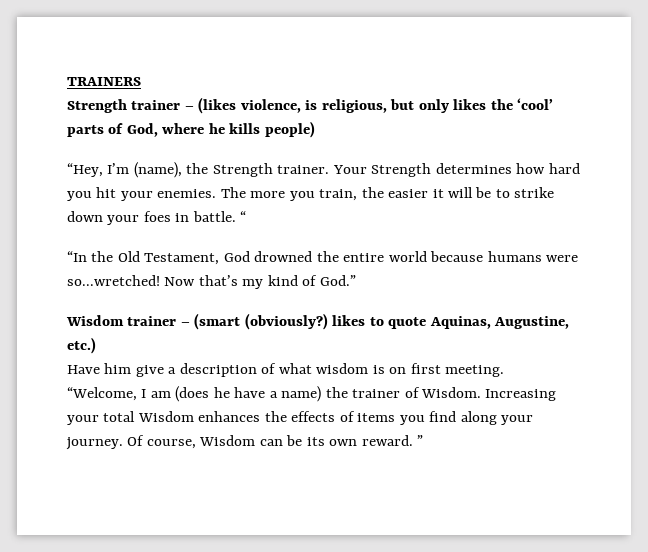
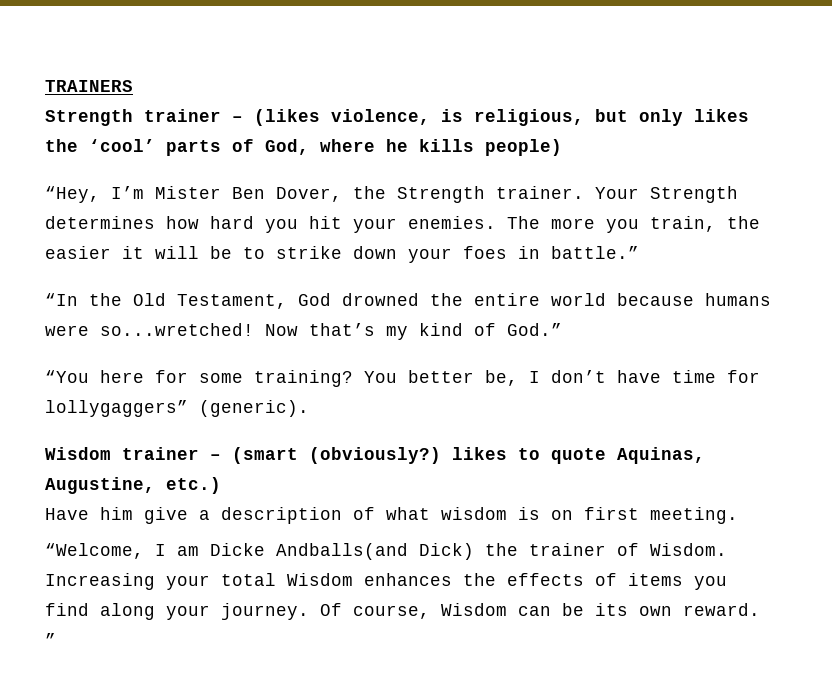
[133,162,182,178] (name), -> [155,186,342,202] Mister Ben Dover,
[192,211,247,222] battle. “ -> [551,246,639,259] battle.”
(356, 280) none -> [45,370,760,387] [45,400,309,417] // “You here for some training? You better be, I don’t have time for lollygaggers” (generic).
[175,386,322,402] (does he have a name) -> [210,543,474,560] Dicke Andballs(and Dick)

